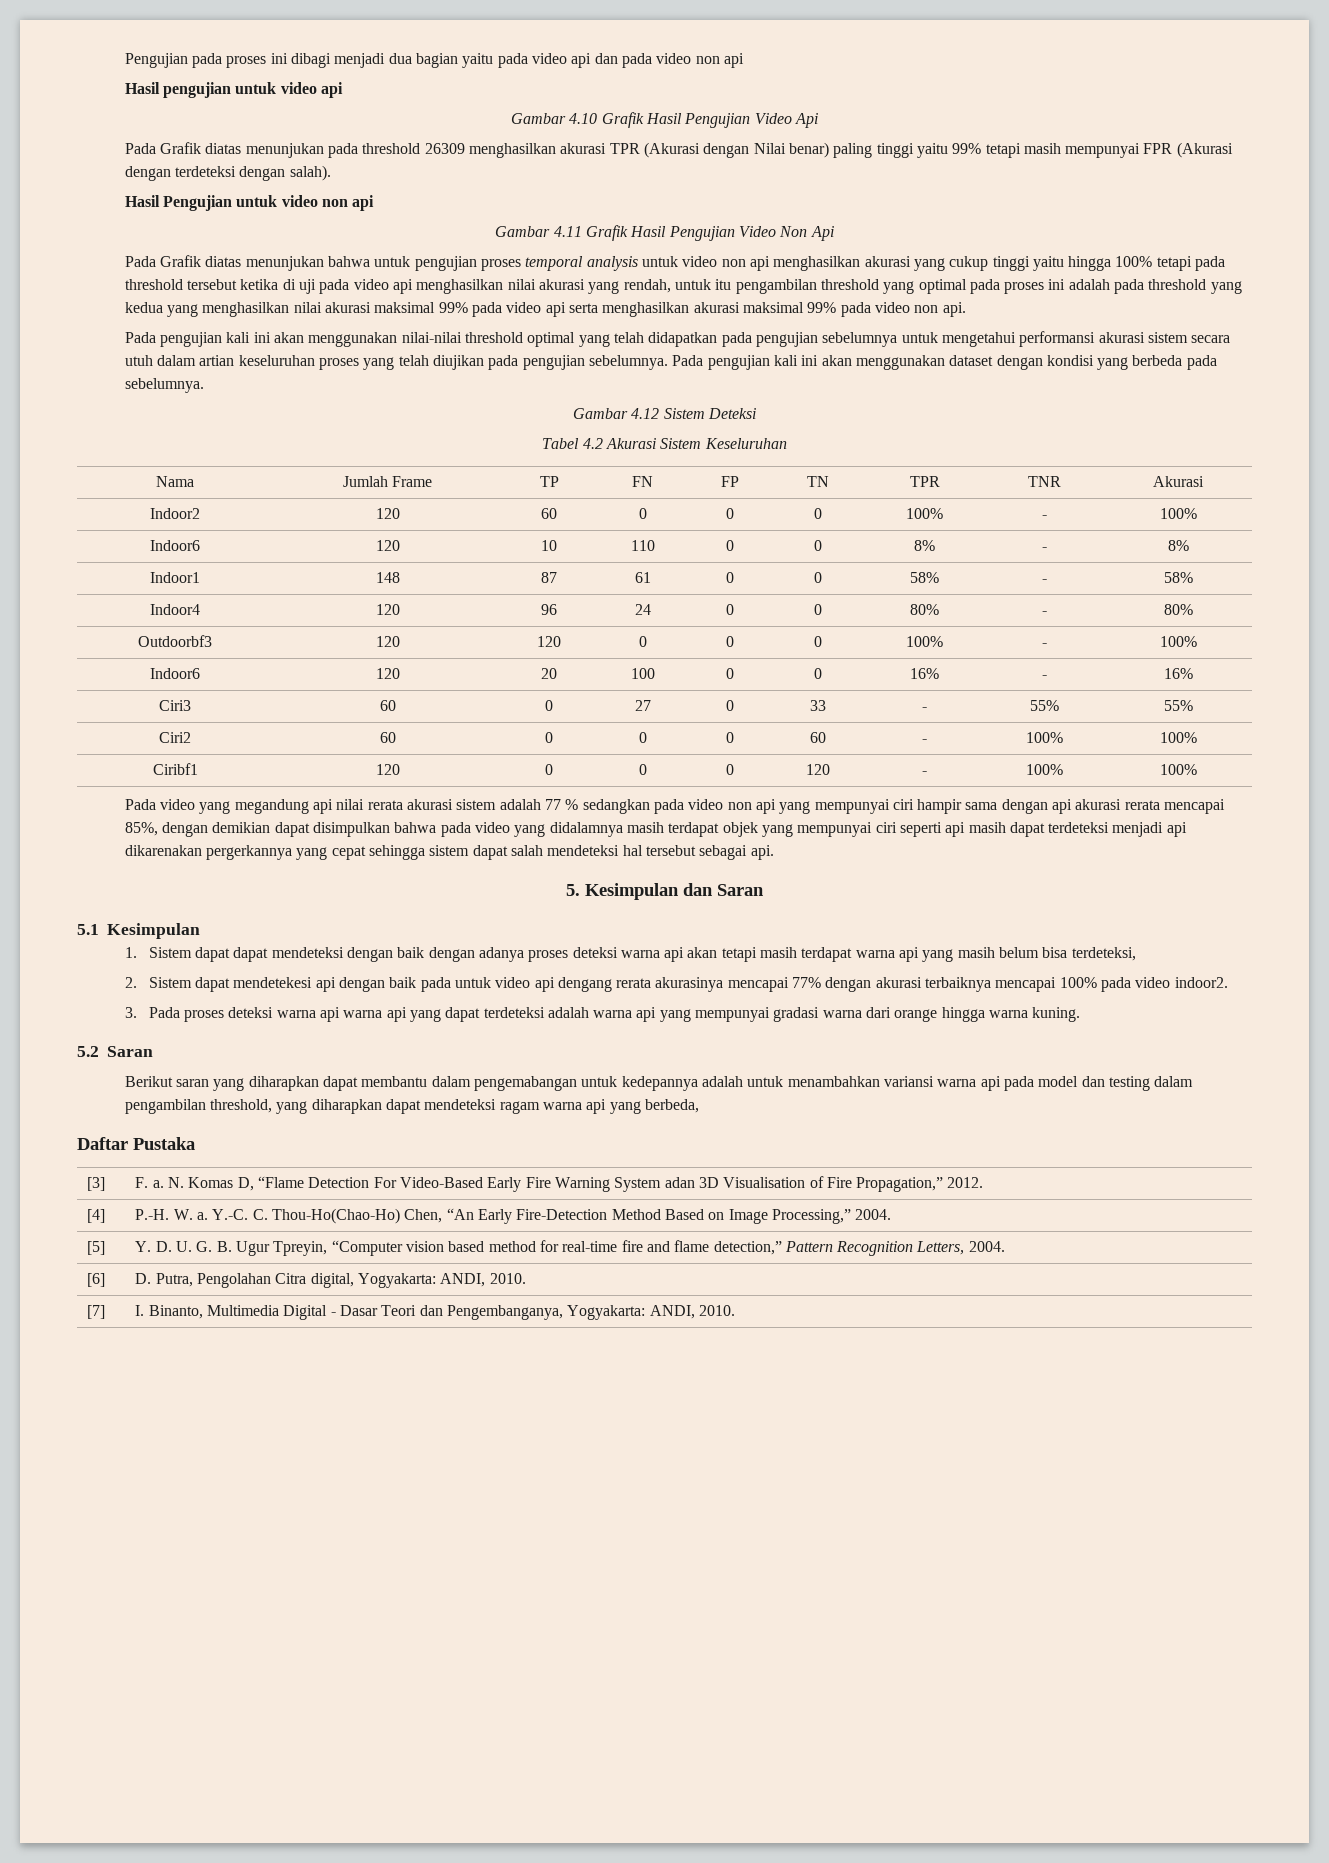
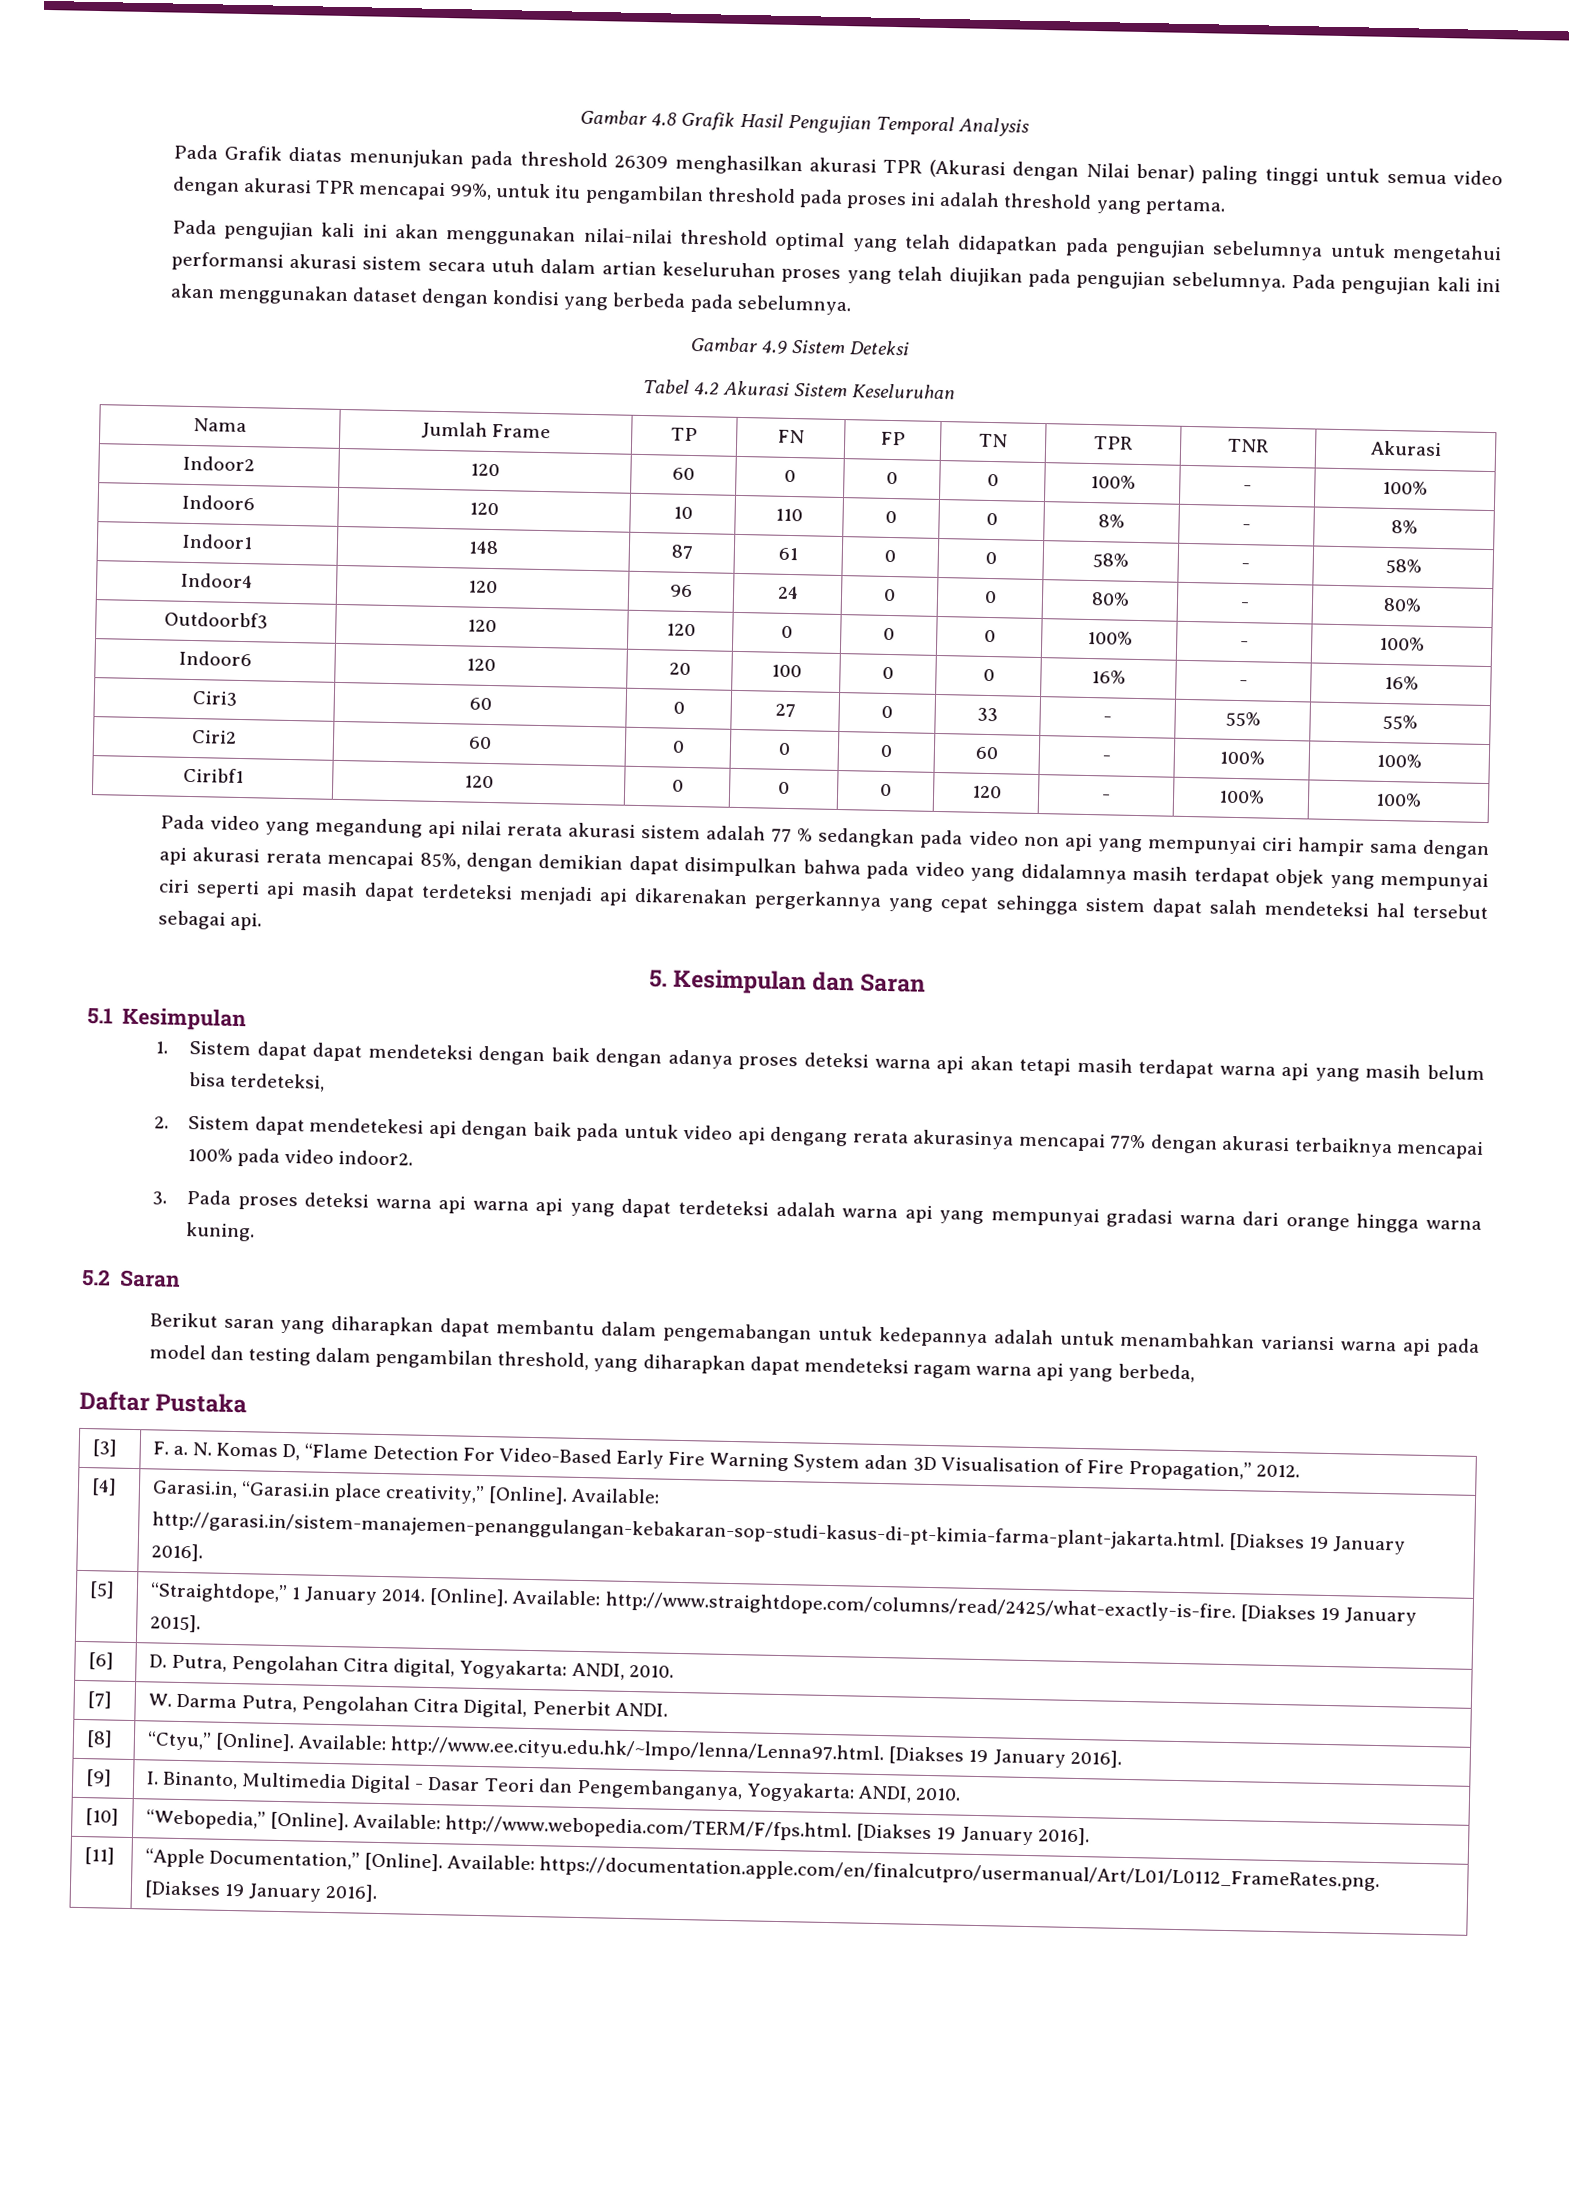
[124,53,744,68] [124,82,344,98] [511,112,818,128] Pengujian pada proses ini dibagi menjadi dua bagian yaitu pada video api dan pada video non api // Hasil pengujian untuk video api // Gambar 4.10 Grafik Hasil Pengujian Video Api -> [580,109,1030,137] Gambar 4.8 Grafik Hasil Pengujian Temporal Analysis
[916,142,1233,158] [124,165,331,181] [124,195,375,211] [495,225,834,241] [124,255,1226,271] [124,279,671,294] yaitu 99% tetapi masih mempunyai FPR (Akurasi dengan terdeteksi dengan salah). // Hasil Pengujian untuk video non api // Gambar 4.11 Grafik Hasil Pengujian Video Non Api // Pada Grafik diatas menunjukan bahwa untuk pengujian proses temporal analysis untuk video non api menghasilkan akurasi yang cukup tinggi yaitu hingga 100% tetapi pada threshold tersebut ketika di uji pada video api menghasilkan nilai akurasi yang rendah, -> [1325,167,1503,186] [171,176,493,201] untuk semua video dengan akurasi TPR mencapai 99%,
[883,279,967,294] yang optimal -> (796, 195) none
[1114,279,1242,294] [124,302,966,317] pada threshold yang kedua yang menghasilkan nilai akurasi maksimal 99% pada video api serta menghasilkan akurasi maksimal 99% pada video non api. -> [1003,193,1226,216] threshold yang pertama.
[631,408,660,419] 4.12 -> [760,340,788,354] 4.9
[135,1208,892,1224] [87,1241,106,1255] [135,1240,1005,1256] P.-H. W. a. Y.-C. C. Thou-Ho(Chao-Ho) Chen, “An Early Fire-Detection Method Based on Image Processing,” 2004. // [5] | Y. D. U. G. B. Ugur Tpreyin, “Computer vision based method for real-time fire and flame detection,” Pattern Recognition Letters, 2004. -> [151,1480,661,1505] [151,1511,1407,1555] [150,1543,203,1562] [88,1581,115,1599] [149,1582,1417,1626] [149,1614,201,1633] Garasi.in, “Garasi.in place creativity,” [Online]. Available: http://garasi.in/sistem-manajemen-penanggulangan-kebakaran-sop-studi-kasus-di-pt-kimia-farma-plant-jakarta.html. [Diakses 19 January 2016]. // [5] | “Straightdope,” 1 January 2014. [Online]. Available: http://www.straightdope.com/columns/read/2425/what-exactly-is-fire. [Diakses 19 January 2015].
(106, 1312) none -> [147,1693,668,1718] [85,1730,113,1748] [146,1731,1122,1768] [84,1769,112,1787] | W. Darma Putra, Pengolahan Citra Digital, Penerbit ANDI. // [8] | “Ctyu,” [Online]. Available: http://www.ee.cityu.edu.hk/~lmpo/lenna/Lenna97.html. [Diakses 19 January 2016]. // [9]
(735, 1310) none -> [84,1808,119,1826] [145,1809,1090,1846] [83,1847,115,1865] [144,1848,1381,1892] [143,1880,379,1902] // [10] | “Webopedia,” [Online]. Available: http://www.webopedia.com/TERM/F/fps.html. [Diakses 19 January 2016]. // [11] | “Apple Documentation,” [Online]. Available: https://documentation.apple.com/en/finalcutpro/usermanual/Art/L01/L0112_FrameRates.png. [Diakses 19 January 2016].

